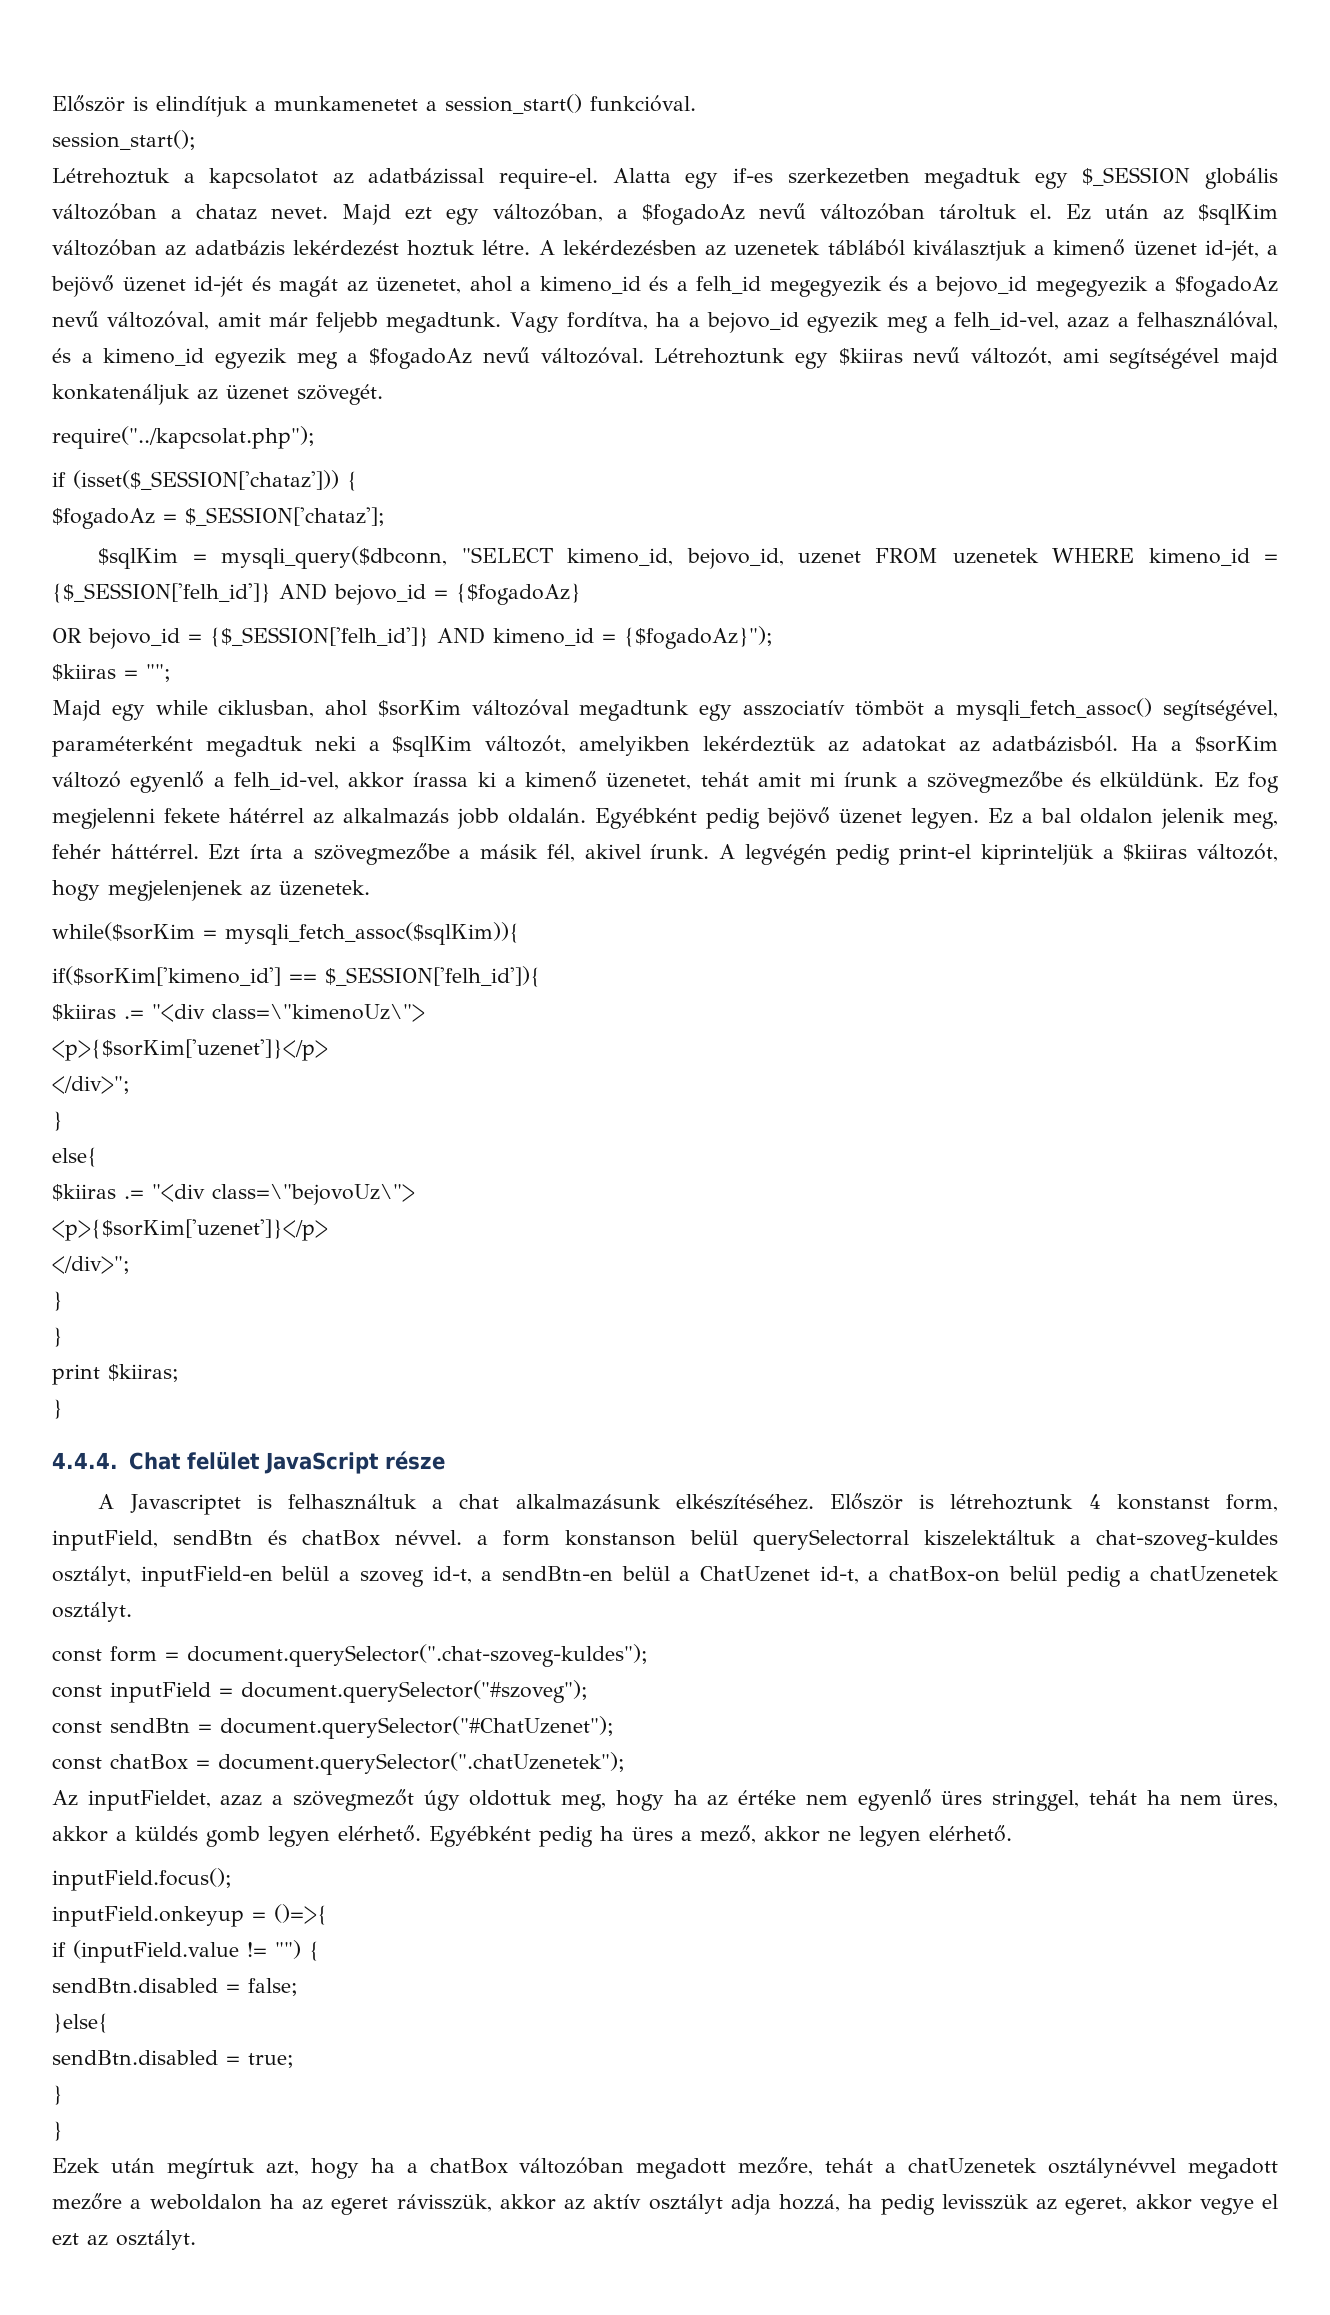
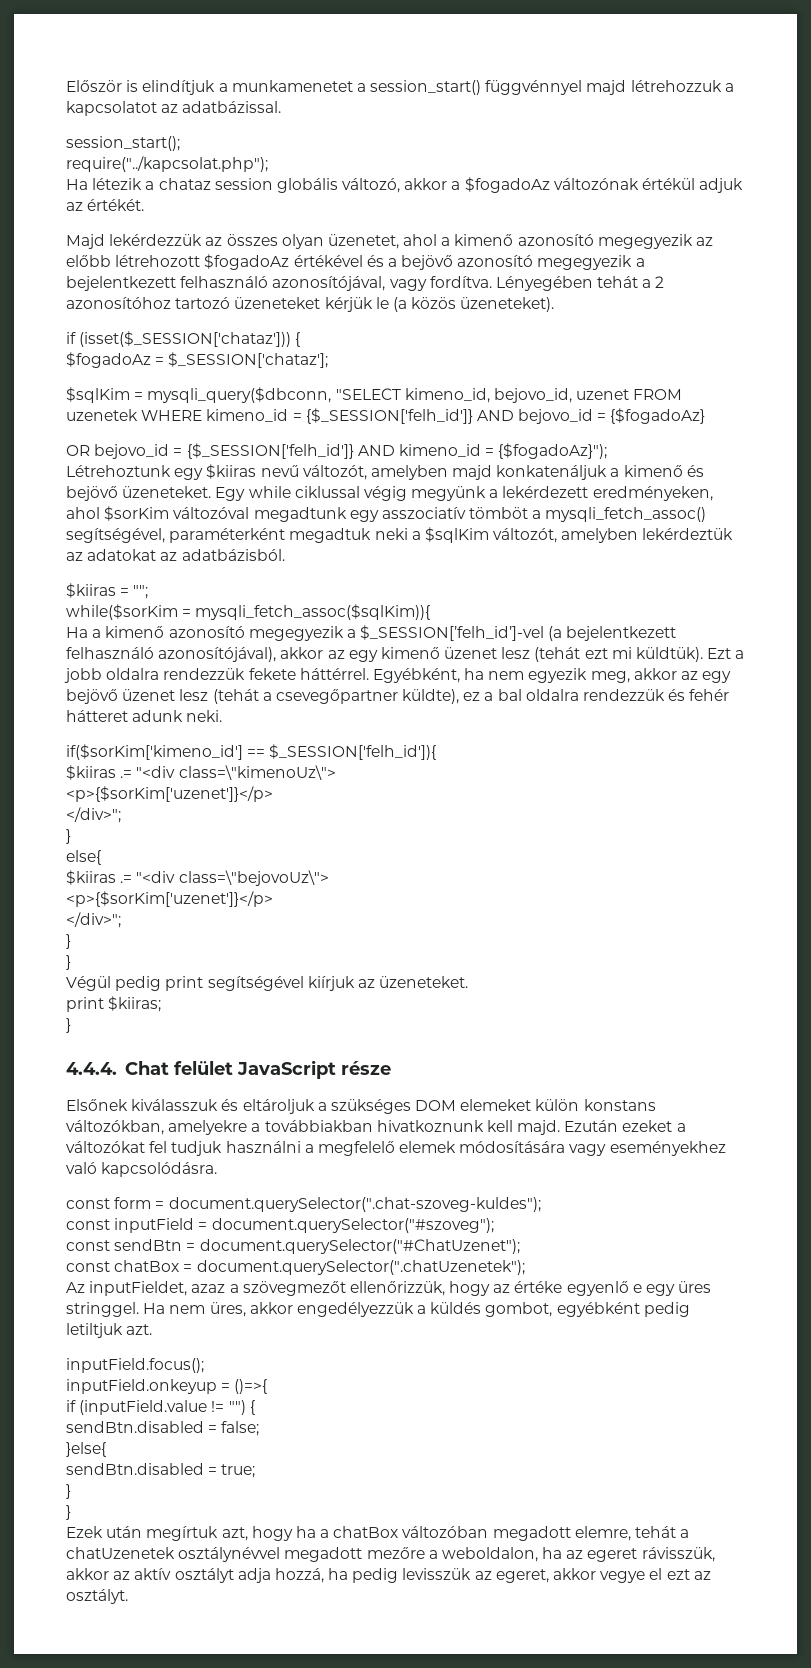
[590,95,696,112] [52,130,196,150] [52,167,1278,189] [52,203,1278,225] [52,239,1278,261] [51,275,1278,297] [52,311,1278,333] [52,347,1278,369] [52,384,383,405] [52,426,315,449] funkcióval. // session_start(); // Létrehoztuk a kapcsolatot az adatbázissal require-el. Alatta egy if-es szerkezetben megadtuk egy $_SESSION globális változóban a chataz nevet. Majd ezt egy változóban, a $fogadoAz nevű változóban tároltuk el. Ez után az $sqlKim változóban az adatbázis lekérdezést hoztuk létre. A lekérdezésben az uzenetek táblából kiválasztjuk a kimenő üzenet id-jét, a bejövő üzenet id-jét és magát az üzenetet, ahol a kimeno_id és a felh_id megegyezik és a bejovo_id megegyezik a $fogadoAz nevű változóval, amit már feljebb megadtunk. Vagy fordítva, ha a bejovo_id egyezik meg a felh_id-vel, azaz a felhasználóval, és a kimeno_id egyezik meg a $fogadoAz nevű változóval. Létrehoztunk egy $kiiras nevű változót, ami segítségével majd konkatenáljuk az üzenet szövegét. // require("../kapcsolat.php"); -> [485,80,734,95] [66,101,282,116] [66,136,180,151] [66,156,268,172] [66,177,744,193] [66,199,145,211] [66,234,714,249] [66,254,645,270] [66,276,665,291] [66,297,555,312] függvénnyel majd létrehozzuk a kapcsolatot az adatbázissal. // session_start(); // require("../kapcsolat.php"); // Ha létezik a chataz session globális változó, akkor a $fogadoAz változónak értékül adjuk az értékét. // Majd lekérdezzük az összes olyan üzenetet, ahol a kimenő azonosító megegyezik az előbb létrehozott $fogadoAz értékével és a bejövő azonosító megegyezik a bejelentkezett felhasználó azonosítójával, vagy fordítva. Lényegében tehát a 2 azonosítóhoz tartozó üzeneteket kérjük le (a közös üzeneteket).
[52,664,171,682] [52,700,315,721] $kiiras = ""; // Majd egy while ciklusban, -> [66,464,704,480] [66,486,713,501] Létrehoztunk egy $kiiras nevű változót, amelyben majd konkatenáljuk a kimenő és bejövő üzeneteket. Egy while ciklussal végig megyünk a lekérdezett eredményeken,
[579,736,691,756] amelyikben -> [561,528,639,543] amelyben
[1131,736,1279,753] [52,771,1280,793] [52,807,1278,829] [52,843,1278,865] [52,880,370,901] [52,922,520,945] Ha a $sorKim változó egyenlő a felh_id-vel, akkor írassa ki a kimenő üzenetet, tehát amit mi írunk a szövegmezőbe és elküldünk. Ez fog megjelenni fekete hátérrel az alkalmazás jobb oldalán. Egyébként pedig bejövő üzenet legyen. Ez a bal oldalon jelenik meg, fehér háttérrel. Ezt írta a szövegmezőbe a másik fél, akivel írunk. A legvégén pedig print-el kiprinteljük a $kiiras változót, hogy megjelenjenek az üzenetek. // while($sorKim = mysqli_fetch_assoc($sqlKim)){ -> [66,583,149,599] [66,604,431,620] [66,625,677,641] [66,647,745,662] [64,668,732,683] [66,689,730,704] [66,710,223,722] // $kiiras = ""; // while($sorKim = mysqli_fetch_assoc($sqlKim)){ // Ha a kimenő azonosító megegyezik a $_SESSION[’felh_id’]-vel (a bejelentkezett felhasználó azonosítójával), akkor az egy kimenő üzenet lesz (tehát ezt mi küldtük). Ezt a jobb oldalra rendezzük fekete háttérrel. Egyébként, ha nem egyezik meg, akkor az egy bejövő üzenet lesz (tehát a csevegőpartner küldte), ez a bal oldalra rendezzük és fehér hátteret adunk neki.
(63, 1337) none -> [66,976,469,991] // Végül pedig print segítségével kiírjuk az üzeneteket.
[98,1493,1278,1515] [52,1529,1278,1551] [52,1566,1280,1587] [52,1602,132,1622] A Javascriptet is felhasználtuk a chat alkalmazásunk elkészítéséhez. Először is létrehoztunk 4 konstanst form, inputField, sendBtn és chatBox névvel. a form konstanson belül querySelectorral kiszelektáltuk a chat-szoveg-kuldes osztályt, inputField-en belül a szoveg id-t, a sendBtn-en belül a ChatUzenet id-t, a chatBox-on belül pedig a chatUzenetek osztályt. -> [66,1099,656,1114] [66,1120,686,1135] [66,1141,726,1156] [66,1162,218,1177] Elsőnek kiválasszuk és eltároljuk a szükséges DOM elemeket külön konstans változókban, amelyekre a továbbiakban hivatkoznunk kell majd. Ezután ezeket a változókat fel tudjuk használni a megfelelő elemek módosítására vagy eseményekhez való kapcsolódásra.
[423,1789,1171,1811] úgy oldottuk meg, hogy ha az értéke nem egyenlő üres stringgel, tehát ha -> [349,1281,712,1296] [66,1302,166,1317] ellenőrizzük, hogy az értéke egyenlő e egy üres stringgel. Ha
(108, 1834) none -> [296,1302,414,1317] engedélyezzük
[206,1825,1012,1847] gomb legyen elérhető. Egyébként pedig ha üres a mező, akkor ne legyen elérhető. -> [485,1302,690,1317] [66,1323,153,1338] gombot, egyébként pedig letiltjuk azt.
[738,2157,814,2176] mezőre, -> [574,1526,631,1541] elemre,
[149,2194,262,2210] weboldalon -> [441,1547,538,1562] weboldalon,

